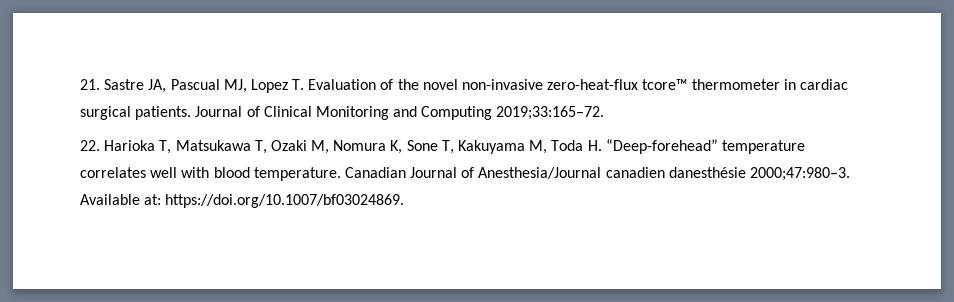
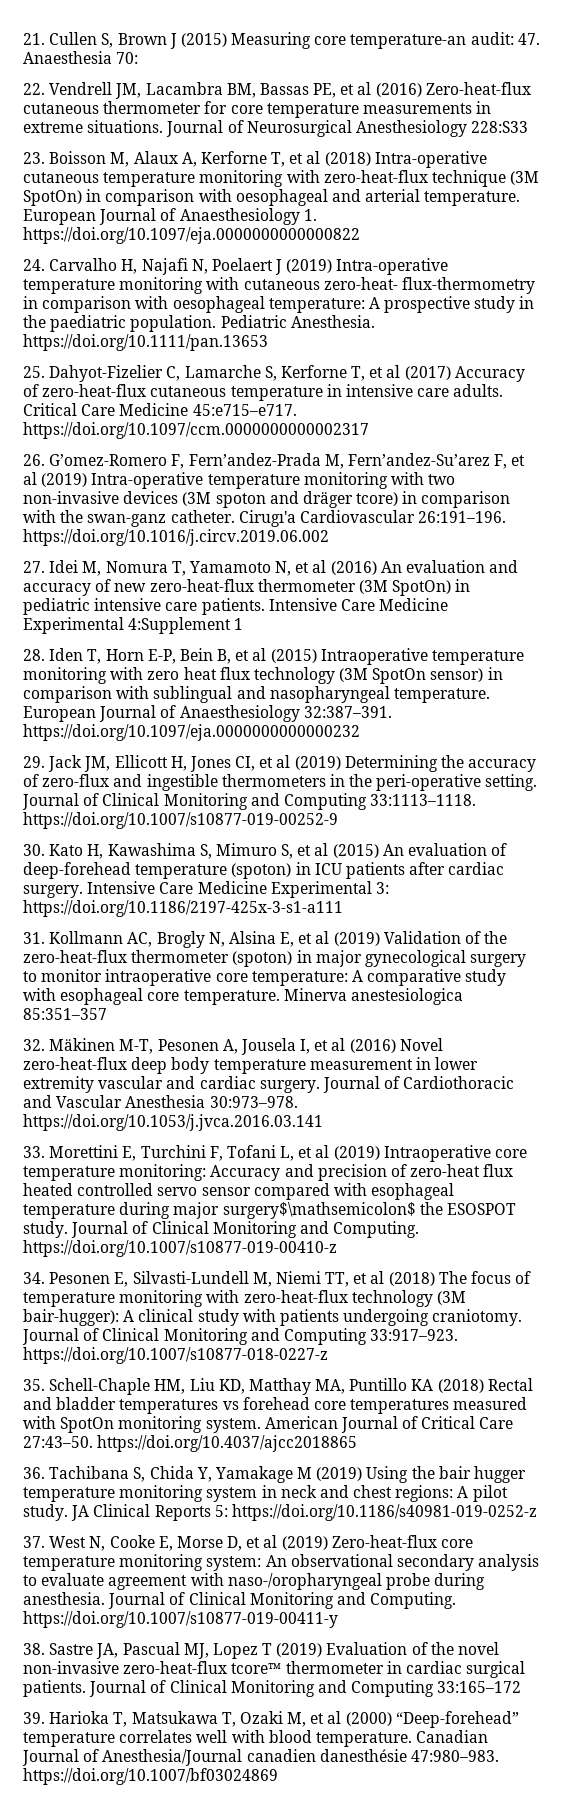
(100, 84) none -> [49,32,540,49] [23,51,139,64] [23,82,531,99] [23,101,492,118] [23,120,529,137] [23,151,487,168] [23,170,540,187] [23,189,521,206] [23,208,317,225] [23,227,360,244] [23,258,449,275] [23,277,535,294] [23,296,535,313] [23,315,375,332] [23,334,268,351] [23,365,525,382] [23,384,504,401] [23,403,297,416] [23,422,369,439] [23,453,526,469] [23,472,456,489] [23,491,511,508] [23,510,507,527] [23,529,329,546] [23,560,519,576] [23,579,471,596] [23,598,449,615] [23,617,244,634] [23,648,525,665] [23,667,503,684] [23,686,490,703] [23,705,392,722] [23,724,360,741] [23,755,537,772] [23,774,538,791] [22,793,477,810] [23,812,338,829] [23,843,508,859] [23,862,505,879] [23,881,389,898] [23,900,343,917] [23,931,508,948] [23,950,527,967] [23,969,507,986] [23,988,463,1005] [23,1008,107,1020] [23,1038,443,1055] [23,1057,479,1074] [23,1076,515,1093] [23,1095,298,1108] [23,1114,323,1131] [23,1145,528,1162] [23,1164,514,1181] [23,1183,455,1200] [23,1202,516,1219] [23,1221,420,1238] [23,1240,337,1257] [23,1271,532,1287] [23,1290,466,1307] [23,1309,523,1326] [22,1328,459,1345] [23,1347,328,1364] [23,1378,533,1395] [23,1397,528,1414] [23,1416,514,1433] [23,1435,358,1452] [23,1466,527,1483] [23,1485,508,1502] [23,1504,537,1521] [23,1535,474,1551] [23,1554,540,1571] [23,1573,486,1590] [23,1592,457,1609] [23,1611,338,1628] [23,1643,45,1655] Cullen S, Brown J (2015) Measuring core temperature-an audit: 47. Anaesthesia 70: // 22. Vendrell JM, Lacambra BM, Bassas PE, et al (2016) Zero-heat-flux cutaneous thermometer for core temperature measurements in extreme situations. Journal of Neurosurgical Anesthesiology 228:S33 // 23. Boisson M, Alaux A, Kerforne T, et al (2018) Intra-operative cutaneous temperature monitoring with zero-heat-flux technique (3M SpotOn) in comparison with oesophageal and arterial temperature. European Journal of Anaesthesiology 1. https://doi.org/10.1097/eja.0000000000000822 // 24. Carvalho H, Najafi N, Poelaert J (2019) Intra-operative temperature monitoring with cutaneous zero-heat- flux-thermometry in comparison with oesophageal temperature: A prospective study in the paediatric population. Pediatric Anesthesia. https://doi.org/10.1111/pan.13653 // 25. Dahyot-Fizelier C, Lamarche S, Kerforne T, et al (2017) Accuracy of zero-heat-flux cutaneous temperature in intensive care adults. Critical Care Medicine 45:e715–e717. https://doi.org/10.1097/ccm.0000000000002317 // 26. G’omez-Romero F, Fern’andez-Prada M, Fern’andez-Su’arez F, et al (2019) Intra-operative temperature monitoring with two non-invasive devices (3M spoton and dräger tcore) in comparison with the swan-ganz catheter. Cirugı'a Cardiovascular 26:191–196. https://doi.org/10.1016/j.circv.2019.06.002 // 27. Idei M, Nomura T, Yamamoto N, et al (2016) An evaluation and accuracy of new zero-heat-flux thermometer (3M SpotOn) in pediatric intensive care patients. Intensive Care Medicine Experimental 4:Supplement 1 // 28. Iden T, Horn E-P, Bein B, et al (2015) Intraoperative temperature monitoring with zero heat flux technology (3M SpotOn sensor) in comparison with sublingual and nasopharyngeal temperature. European Journal of Anaesthesiology 32:387–391. https://doi.org/10.1097/eja.0000000000000232 // 29. Jack JM, Ellicott H, Jones CI, et al (2019) Determining the accuracy of zero-flux and ingestible thermometers in the peri-operative setting. Journal of Clinical Monitoring and Computing 33:1113–1118. https://doi.org/10.1007/s10877-019-00252-9 // 30. Kato H, Kawashima S, Mimuro S, et al (2015) An evaluation of deep-forehead temperature (spoton) in ICU patients after cardiac surgery. Intensive Care Medicine Experimental 3: https://doi.org/10.1186/2197-425x-3-s1-a111 // 31. Kollmann AC, Brogly N, Alsina E, et al (2019) Validation of the zero-heat-flux thermometer (spoton) in major gynecological surgery to monitor intraoperative core temperature: A comparative study with esophageal core temperature. Minerva anestesiologica 85:351–357 // 32. Mäkinen M-T, Pesonen A, Jousela I, et al (2016) Novel zero-heat-flux deep body temperature measurement in lower extremity vascular and cardiac surgery. Journal of Cardiothoracic and Vascular Anesthesia 30:973–978. https://doi.org/10.1053/j.jvca.2016.03.141 // 33. Morettini E, Turchini F, Tofani L, et al (2019) Intraoperative core temperature monitoring: Accuracy and precision of zero-heat flux heated controlled servo sensor compared with esophageal temperature during major surgery$\mathsemicolon$ the ESOSPOT study. Journal of Clinical Monitoring and Computing. https://doi.org/10.1007/s10877-019-00410-z // 34. Pesonen E, Silvasti-Lundell M, Niemi TT, et al (2018) The focus of temperature monitoring with zero-heat-flux technology (3M bair-hugger): A clinical study with patients undergoing craniotomy. Journal of Clinical Monitoring and Computing 33:917–923. https://doi.org/10.1007/s10877-018-0227-z // 35. Schell-Chaple HM, Liu KD, Matthay MA, Puntillo KA (2018) Rectal and bladder temperatures vs forehead core temperatures measured with SpotOn monitoring system. American Journal of Critical Care 27:43–50. https://doi.org/10.4037/ajcc2018865 // 36. Tachibana S, Chida Y, Yamakage M (2019) Using the bair hugger temperature monitoring system in neck and chest regions: A pilot study. JA Clinical Reports 5: https://doi.org/10.1186/s40981-019-0252-z // 37. West N, Cooke E, Morse D, et al (2019) Zero-heat-flux core temperature monitoring system: An observational secondary analysis to evaluate agreement with naso-/oropharyngeal probe during anesthesia. Journal of Clinical Monitoring and Computing. https://doi.org/10.1007/s10877-019-00411-y // 38.
[292,79,305,90] T. -> [262,1643,323,1657] T (2019)
[496,106,605,120] [80,140,100,151] 2019;33:165–72. // 22. -> [437,1681,522,1693] [23,1712,45,1724] 33:165–172 // 39.
[333,140,602,154] Nomura K, Sone T, Kakuyama M, Toda H. -> [310,1711,392,1726] et al (2000)
[750,167,851,181] [80,194,405,208] 2000;47:980–3. Available at: https://doi.org/10.1007/bf03024869. -> [410,1750,499,1762] [23,1768,278,1785] 47:980–983. https://doi.org/10.1007/bf03024869

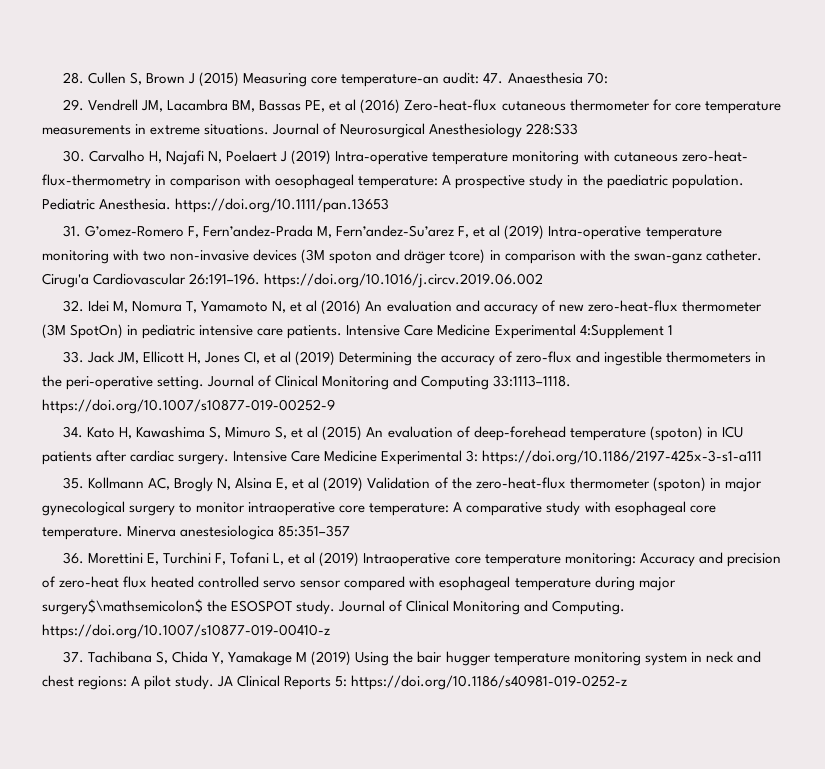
[23,33,45,45] 21. -> [62,72,84,84] 28.
[23,83,45,95] 22. -> [62,99,84,111] 29.
[23,151,487,168] [23,170,540,187] [23,189,521,206] [23,208,317,225] [23,227,360,244] [23,259,45,271] 23. Boisson M, Alaux A, Kerforne T, et al (2018) Intra-operative cutaneous temperature monitoring with zero-heat-flux technique (3M SpotOn) in comparison with oesophageal and arterial temperature. European Journal of Anaesthesiology 1. https://doi.org/10.1097/eja.0000000000000822 // 24. -> [62,150,85,162] 30.
[23,365,525,382] [23,384,504,401] [23,403,297,416] [23,422,369,439] [23,454,45,466] 25. Dahyot-Fizelier C, Lamarche S, Kerforne T, et al (2017) Accuracy of zero-heat-flux cutaneous temperature in intensive care adults. Critical Care Medicine 45:e715–e717. https://doi.org/10.1097/ccm.0000000000002317 // 26. -> [62,225,81,237] 31.
[23,561,45,573] 27. -> [62,300,84,312] 32.
[23,648,525,665] [23,667,503,684] [23,686,490,703] [23,705,392,722] [23,724,360,741] [23,756,45,768] 28. Iden T, Horn E-P, Bein B, et al (2015) Intraoperative temperature monitoring with zero heat flux technology (3M SpotOn sensor) in comparison with sublingual and nasopharyngeal temperature. European Journal of Anaesthesiology 32:387–391. https://doi.org/10.1097/eja.0000000000000232 // 29. -> [62,351,84,363] 33.
[23,844,45,856] 30. -> [62,426,83,438] 34.
[23,932,45,944] 31. -> [62,477,84,489] 35.
[23,1038,443,1055] [23,1057,479,1074] [23,1076,515,1093] [23,1095,298,1108] [23,1114,323,1131] [23,1146,45,1158] 32. Mäkinen M-T, Pesonen A, Jousela I, et al (2016) Novel zero-heat-flux deep body temperature measurement in lower extremity vascular and cardiac surgery. Journal of Cardiothoracic and Vascular Anesthesia 30:973–978. https://doi.org/10.1053/j.jvca.2016.03.141 // 33. -> [62,552,84,564] 36.
[23,1271,532,1287] [23,1290,466,1307] [23,1309,523,1326] [22,1328,459,1345] [23,1347,328,1364] [23,1378,533,1395] [23,1397,528,1414] [23,1416,514,1433] [23,1435,358,1452] [23,1467,45,1479] 34. Pesonen E, Silvasti-Lundell M, Niemi TT, et al (2018) The focus of temperature monitoring with zero-heat-flux technology (3M bair-hugger): A clinical study with patients undergoing craniotomy. Journal of Clinical Monitoring and Computing 33:917–923. https://doi.org/10.1007/s10877-018-0227-z // 35. Schell-Chaple HM, Liu KD, Matthay MA, Puntillo KA (2018) Rectal and bladder temperatures vs forehead core temperatures measured with SpotOn monitoring system. American Journal of Critical Care 27:43–50. https://doi.org/10.4037/ajcc2018865 // 36. -> [62,651,84,663] 37.
[23,1535,474,1551] [23,1554,540,1571] [23,1573,486,1590] [23,1592,457,1609] [23,1611,338,1628] [23,1642,500,1659] [23,1661,526,1678] [23,1680,522,1697] [23,1711,519,1728] [23,1730,489,1747] [22,1749,499,1766] [23,1768,278,1785] // 37. West N, Cooke E, Morse D, et al (2019) Zero-heat-flux core temperature monitoring system: An observational secondary analysis to evaluate agreement with naso-/oropharyngeal probe during anesthesia. Journal of Clinical Monitoring and Computing. https://doi.org/10.1007/s10877-019-00411-y // 38. Sastre JA, Pascual MJ, Lopez T (2019) Evaluation of the novel non-invasive zero-heat-flux tcore™ thermometer in cardiac surgical patients. Journal of Clinical Monitoring and Computing 33:165–172 // 39. Harioka T, Matsukawa T, Ozaki M, et al (2000) “Deep-forehead” temperature correlates well with blood temperature. Canadian Journal of Anesthesia/Journal canadien danesthésie 47:980–983. https://doi.org/10.1007/bf03024869 -> (628, 682) none

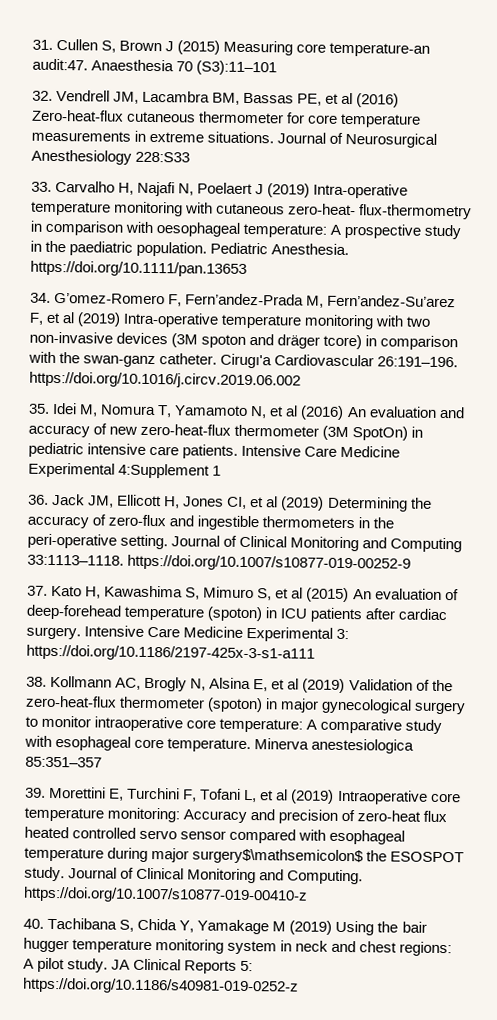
[62,72,84,84] 28. -> [32,39,53,50] 31.
[443,72,608,84] [62,99,84,111] audit: 47. Anaesthesia 70: // 29. -> [32,58,278,76] [32,90,53,101] audit:47. Anaesthesia 70 (S3):11–101 // 32.
[62,150,85,162] 30. -> [31,181,52,192] 33.
[62,225,81,237] 31. -> [30,292,51,303] 34.
[62,300,84,312] 32. -> [28,403,50,414] 35.
[62,351,84,363] 33. -> [28,494,49,505] 36.
[62,426,83,438] 34. -> [27,585,48,596] 37.
[62,477,84,489] 35. -> [26,676,47,687] 38.
[62,552,84,564] 36. -> [25,787,46,798] 39.
[62,651,84,663] 37. -> [23,918,44,929] 40.

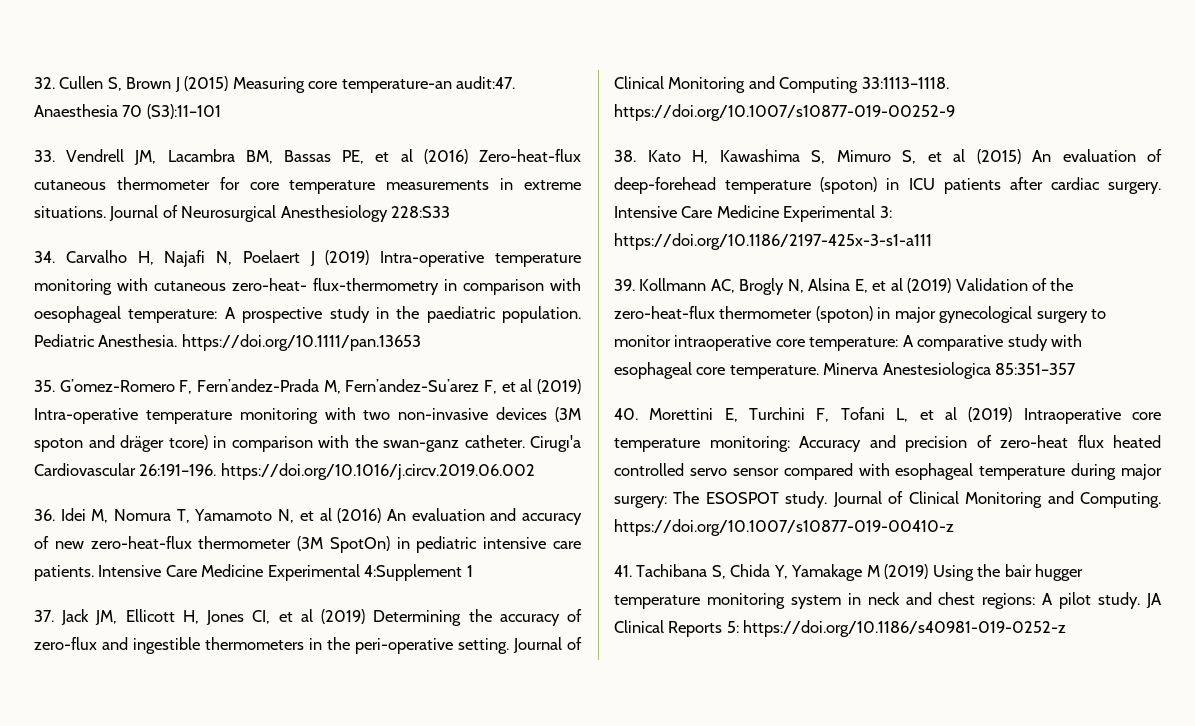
[32,39,53,50] 31. -> [34,77,55,89] 32.
[32,90,53,101] 32. -> [34,150,55,162] 33.
[31,181,52,192] 33. -> [34,251,55,263] 34.
[30,292,51,303] 34. -> [34,380,55,392] 35.
[28,403,50,414] 35. -> [34,509,55,521] 36.
[28,494,49,505] 36. -> [34,610,54,622] 37.
[27,585,48,596] 37. -> [614,150,636,162] 38.
[26,676,47,687] 38. -> [614,279,635,291] 39.
[311,738,415,754] anestesiologica -> [882,362,991,379] Anestesiologica
[25,787,46,798] 39. -> [614,408,638,420] 40.
[192,848,388,865] surgery$\mathsemicolon$ the -> [614,491,700,508] surgery: The
[23,918,44,929] 40. -> [614,565,632,577] 41.

